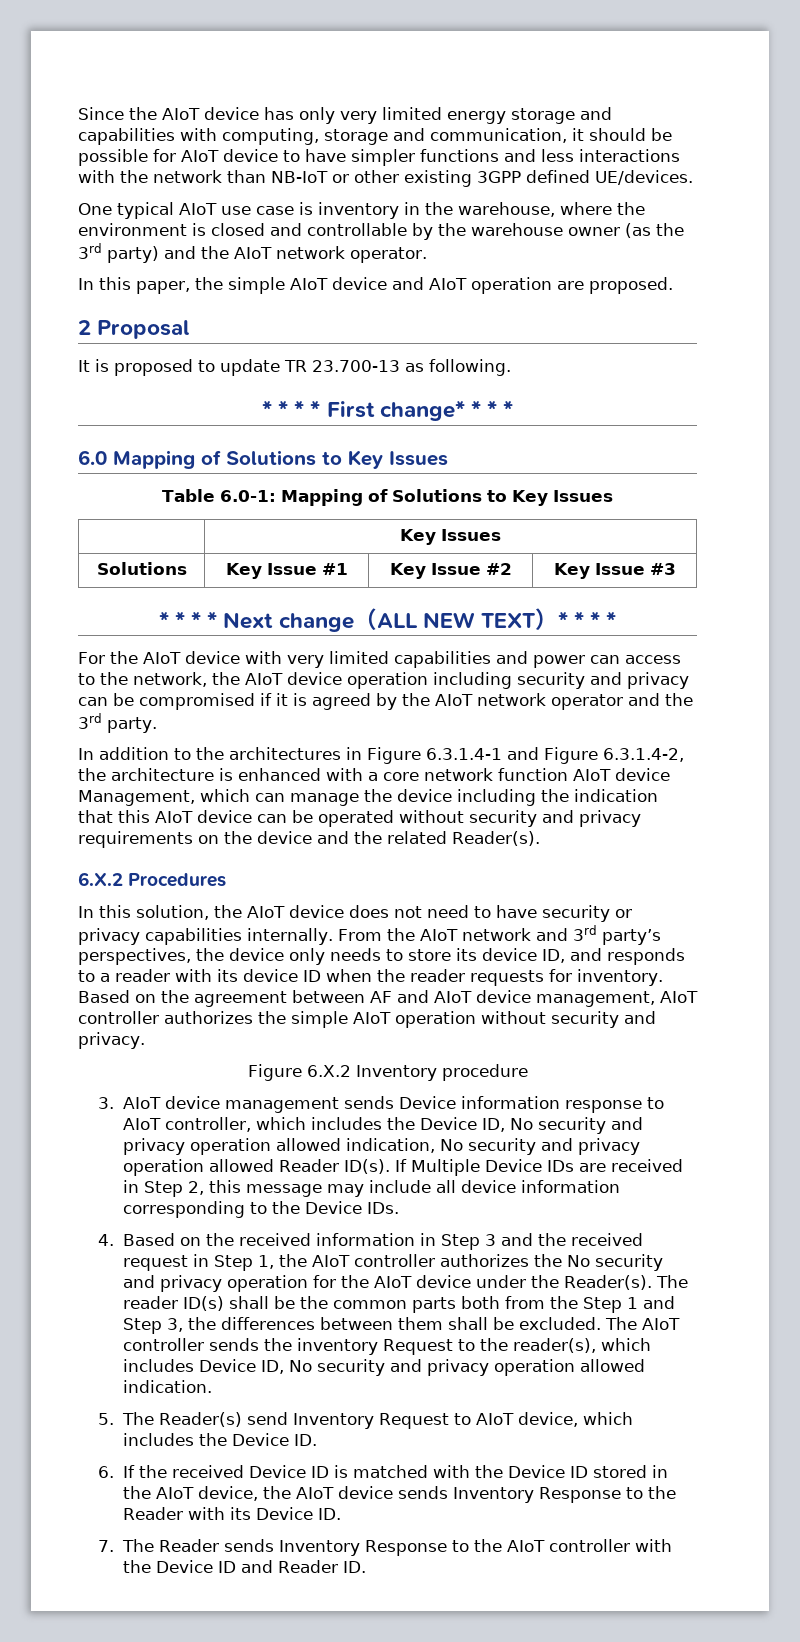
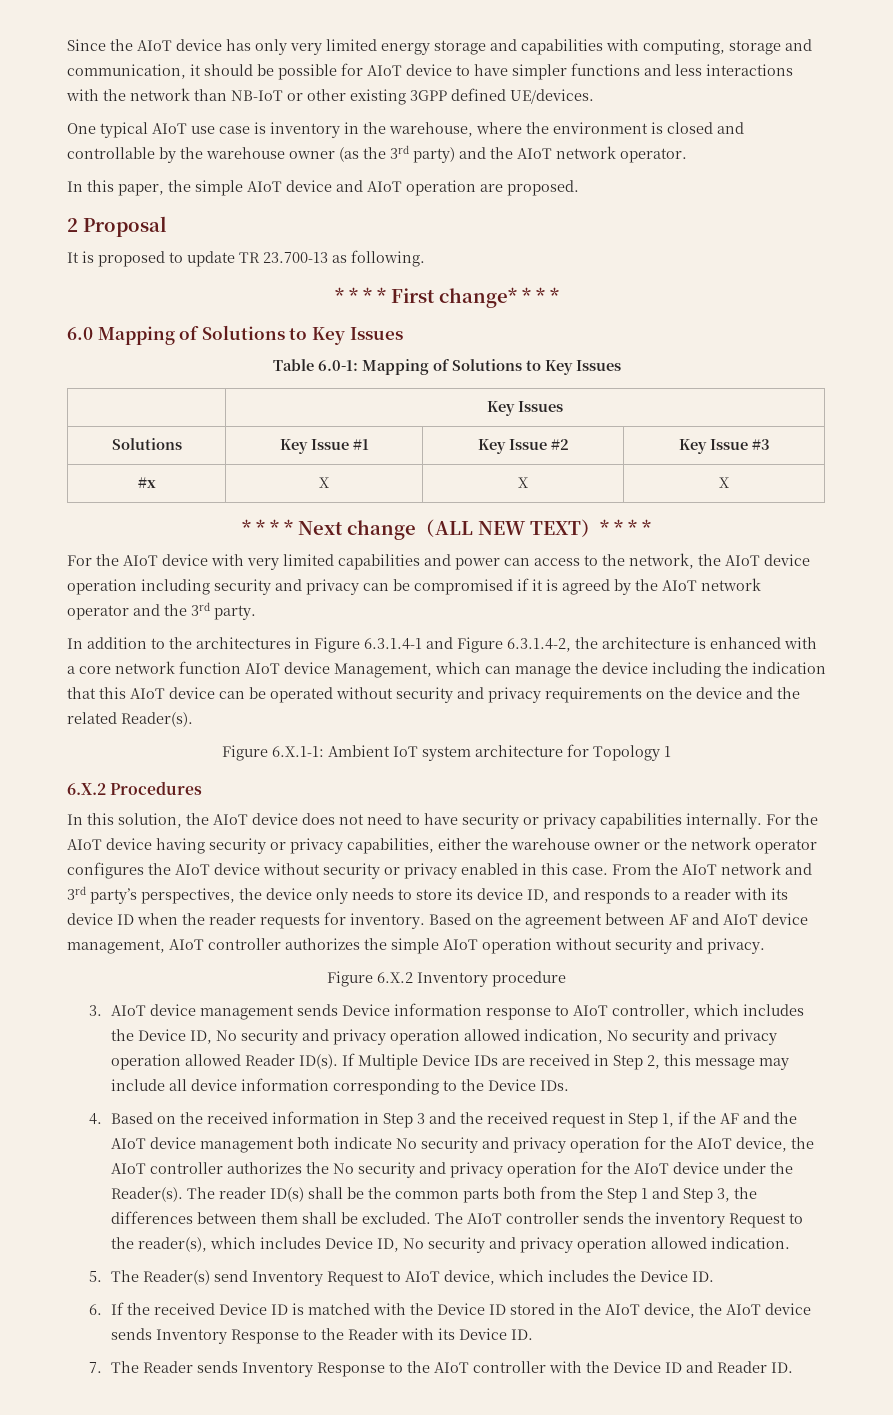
(676, 569) none -> [137,477,156,488] [319,477,329,488] [518,477,528,488] [719,477,729,488] // #x | X | X | X
(540, 838) none -> [222,744,671,761] // Figure 6.X.1-1: Ambient IoT system architecture for Topology 1
(333, 936) none -> [766,813,818,825] [67,837,817,854] [67,862,608,879] For the AIoT device having security or privacy capabilities, either the warehouse owner or the network operator configures the AIoT device without security or privacy enabled in this case.
(274, 1262) none -> [677,1111,797,1124] [110,1136,787,1153] if the AF and the AIoT device management both indicate No security and privacy operation for the AIoT device,

